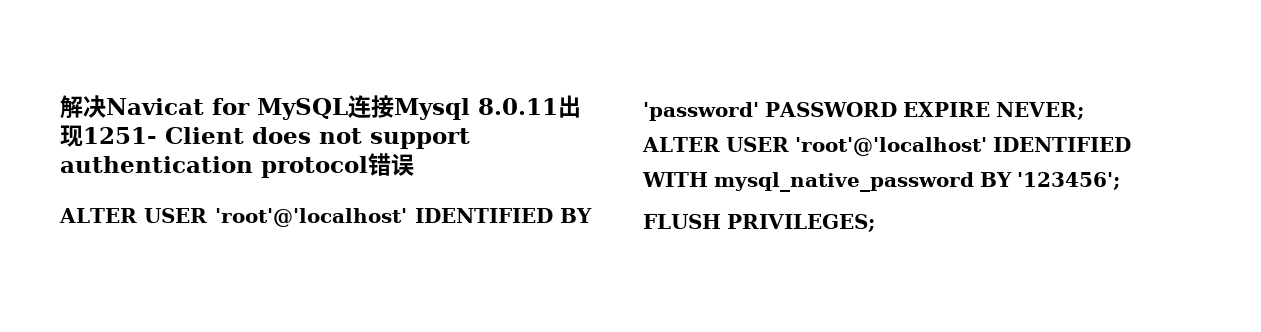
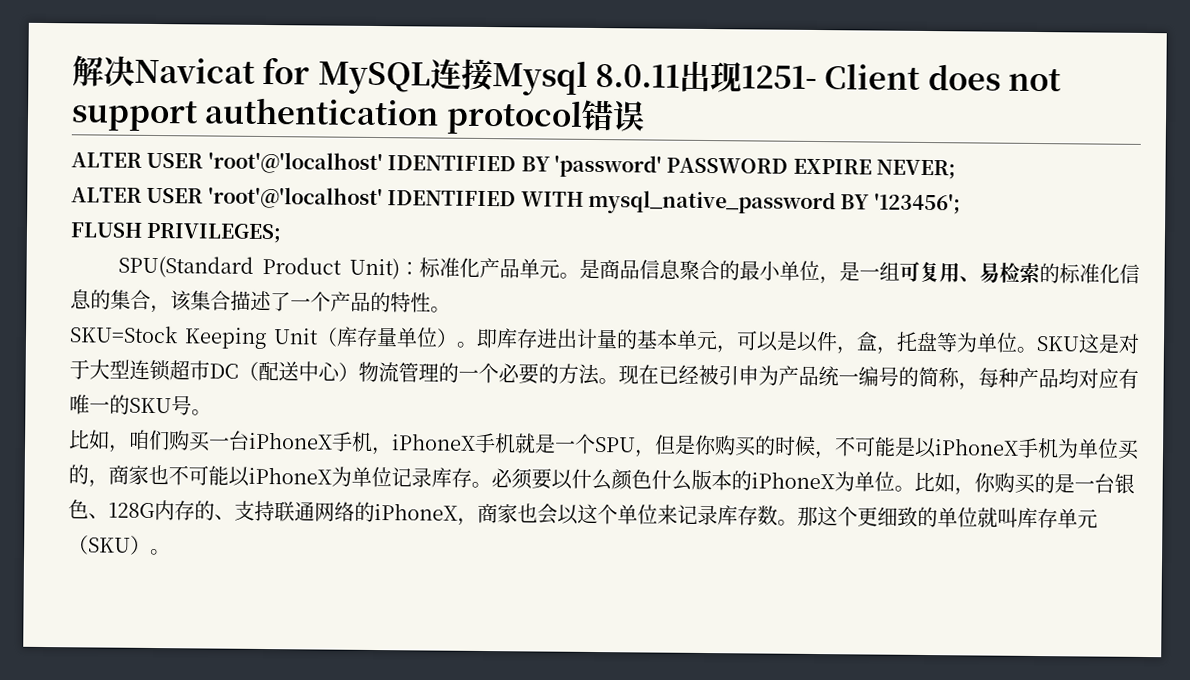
(875, 223) none -> [117,255,1140,285] [70,289,451,314] [69,325,1140,355] [69,359,1139,391] [69,394,212,416] [68,429,1140,460] [68,464,1135,496] [68,499,1098,529] [68,535,171,556] // SPU(Standard Product Unit)：标准化产品单元。是商品信息聚合的最小单位，是一组可复用、易检索的标准化信息的集合，该集合描述了一个产品的特性。 // SKU=Stock Keeping Unit（库存量单位）。即库存进出计量的基本单元，可以是以件，盒，托盘等为单位。SKU这是对于大型连锁超市DC（配送中心）物流管理的一个必要的方法。现在已经被引申为产品统一编号的简称，每种产品均对应有唯一的SKU号。 // 比如，咱们购买一台iPhoneX手机，iPhoneX手机就是一个SPU，但是你购买的时候，不可能是以iPhoneX手机为单位买的，商家也不可能以iPhoneX为单位记录库存。必须要以什么颜色什么版本的iPhoneX为单位。比如，你购买的是一台银色、128G内存的、支持联通网络的iPhoneX，商家也会以这个单位来记录库存数。那这个更细致的单位就叫库存单元（SKU）。

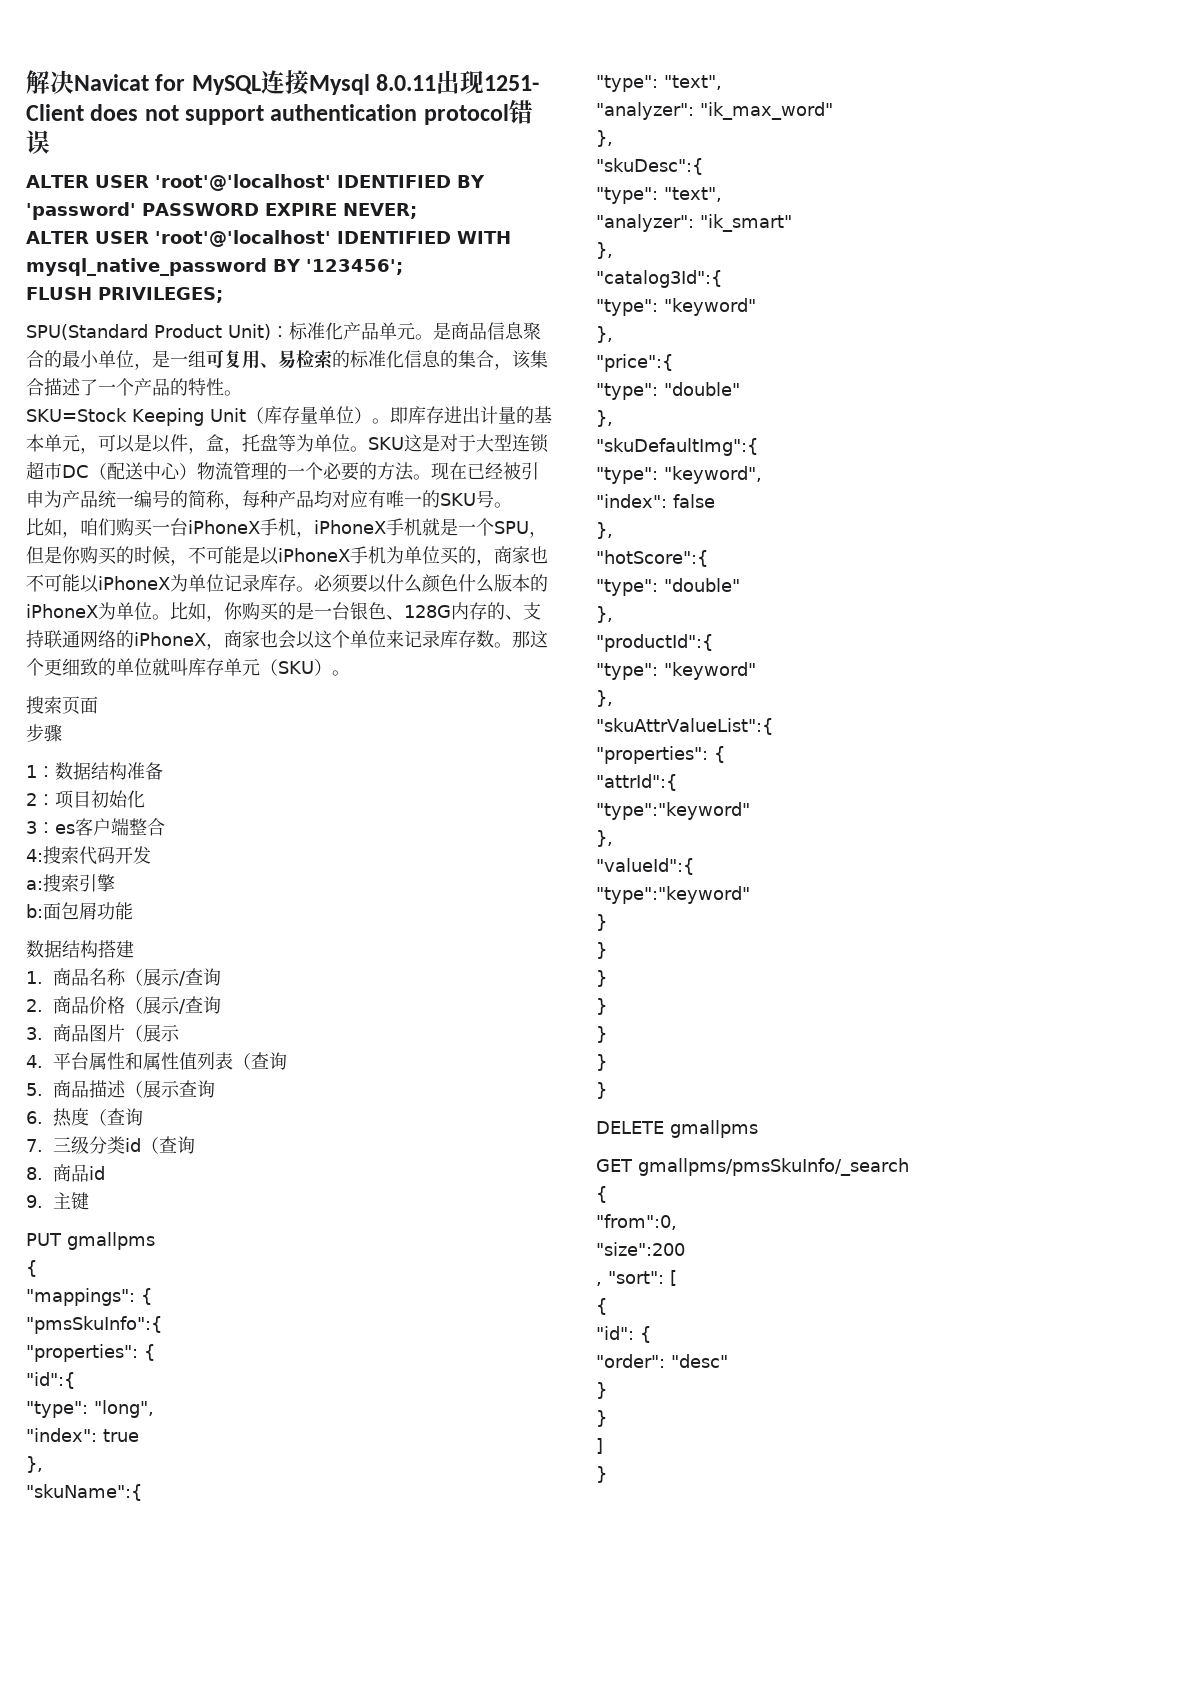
(171, 552) none -> [26,696,98,715] [26,724,62,742] [26,762,163,780] [26,790,145,809] [26,818,165,836] [26,846,151,865] [26,874,115,892] [26,902,133,920] [26,940,134,958] [26,968,222,986] [26,996,222,1014] [26,1024,181,1042] [26,1052,288,1070] [26,1080,216,1098] [26,1108,144,1127] [26,1136,196,1154] [26,1164,106,1182] [26,1192,90,1210] [26,1232,155,1250] [26,1260,37,1277] [26,1288,152,1306] [26,1316,162,1334] [26,1344,155,1362] [26,1372,75,1389] [26,1400,154,1418] [26,1428,139,1442] [26,1456,43,1473] [26,1484,142,1501] [596,75,722,92] [596,102,833,120] [596,130,613,147] [596,158,703,175] [596,187,722,204] [596,214,792,232] [596,242,613,259] [596,270,722,288] [596,298,756,316] [596,326,613,343] [596,354,673,372] [596,382,740,400] [596,410,613,427] [596,438,758,456] [596,466,762,484] [596,494,715,508] [596,522,613,539] [596,550,708,567] [596,578,740,596] [596,606,613,623] [596,634,713,652] [596,662,756,680] [596,690,613,707] [596,718,773,735] [596,746,725,764] [596,774,677,791] [596,802,750,820] [596,830,613,847] [596,858,694,875] [596,886,750,904] [596,914,607,931] [596,942,607,959] [596,970,607,987] [596,998,607,1015] [596,1026,607,1043] [596,1054,607,1071] [596,1082,607,1099] [596,1120,758,1138] [596,1158,909,1176] [596,1186,607,1203] [596,1214,677,1230] [596,1242,685,1256] [596,1270,677,1286] [596,1298,607,1315] [596,1326,651,1343] [596,1354,728,1368] [596,1382,607,1399] [596,1410,607,1427] [596,1438,603,1454] [596,1466,607,1483] // 搜索页面 // 步骤 // 1：数据结构准备 // 2：项目初始化 // 3：es客户端整合 // 4:搜索代码开发 // a:搜索引擎 // b:面包屑功能 // 数据结构搭建 // 1.商品名称（展示/查询 // 2.商品价格（展示/查询 // 3.商品图片（展示 // 4.平台属性和属性值列表（查询 // 5.商品描述（展示查询 // 6.热度（查询 // 7.三级分类id（查询 // 8.商品id // 9.主键 // PUT gmallpms // { // "mappings": { // "pmsSkuInfo":{ // "properties": { // "id":{ // "type": "long", // "index": true // }, // "skuName":{ // "type": "text", // "analyzer": "ik_max_word" // }, // "skuDesc":{ // "type": "text", // "analyzer": "ik_smart" // }, // "catalog3Id":{ // "type": "keyword" // }, // "price":{ // "type": "double" // }, // "skuDefaultImg":{ // "type": "keyword", // "index": false // }, // "hotScore":{ // "type": "double" // }, // "productId":{ // "type": "keyword" // }, // "skuAttrValueList":{ // "properties": { // "attrId":{ // "type":"keyword" // }, // "valueId":{ // "type":"keyword" // } // } // } // } // } // } // } // DELETE gmallpms // GET gmallpms/pmsSkuInfo/_search // { // "from":0, // "size":200 // , "sort": [ // { // "id": { // "order": "desc" // } // } // ] // }

